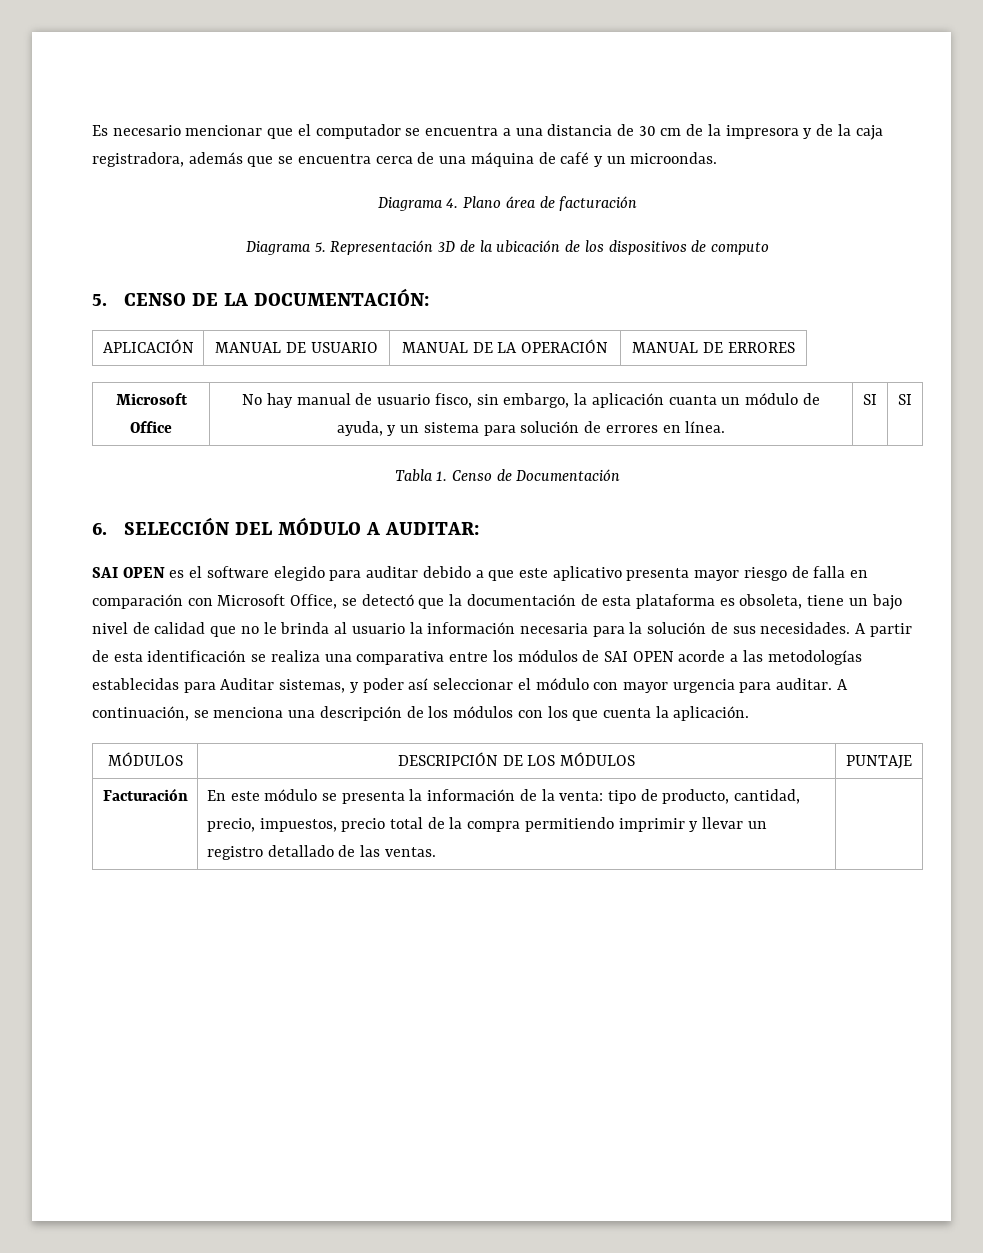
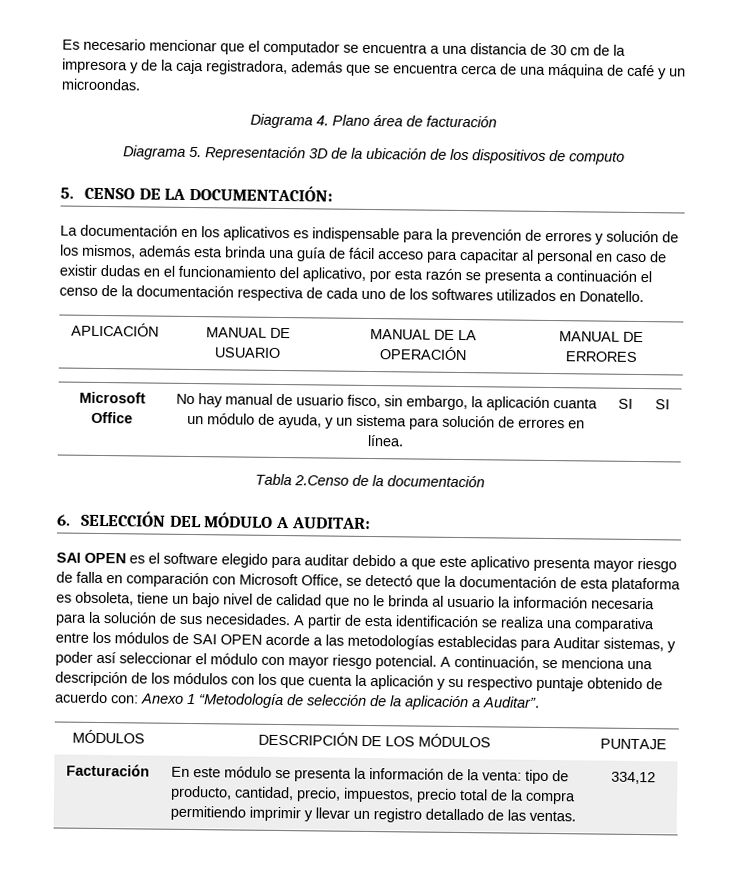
(429, 297) none -> [60,224,679,245] [60,244,667,265] [59,264,652,284] [59,284,644,303] // La documentación en los aplicativos es indispensable para la prevención de errores y solución de los mismos, además esta brinda una guía de fácil acceso para capacitar al personal en caso de existir dudas en el funcionamiento del aplicativo, por esta razón se presenta a continuación el censo de la documentación respectiva de cada uno de los softwares utilizados en Donatello.
[436,469,621,481] 1. Censo de Documentación -> [293,474,485,488] 2.Censo de la documentación
[672,678,833,693] urgencia para auditar. -> [332,654,437,670] riesgo potencial.
[673,706,750,721] aplicación. -> [370,675,663,692] [55,691,540,711] aplicación y su respectivo puntaje obtenido de acuerdo con: Anexo 1 “Metodología de selección de la aplicación a Auditar”.
(436, 852) none -> [610,771,656,785] 334,12

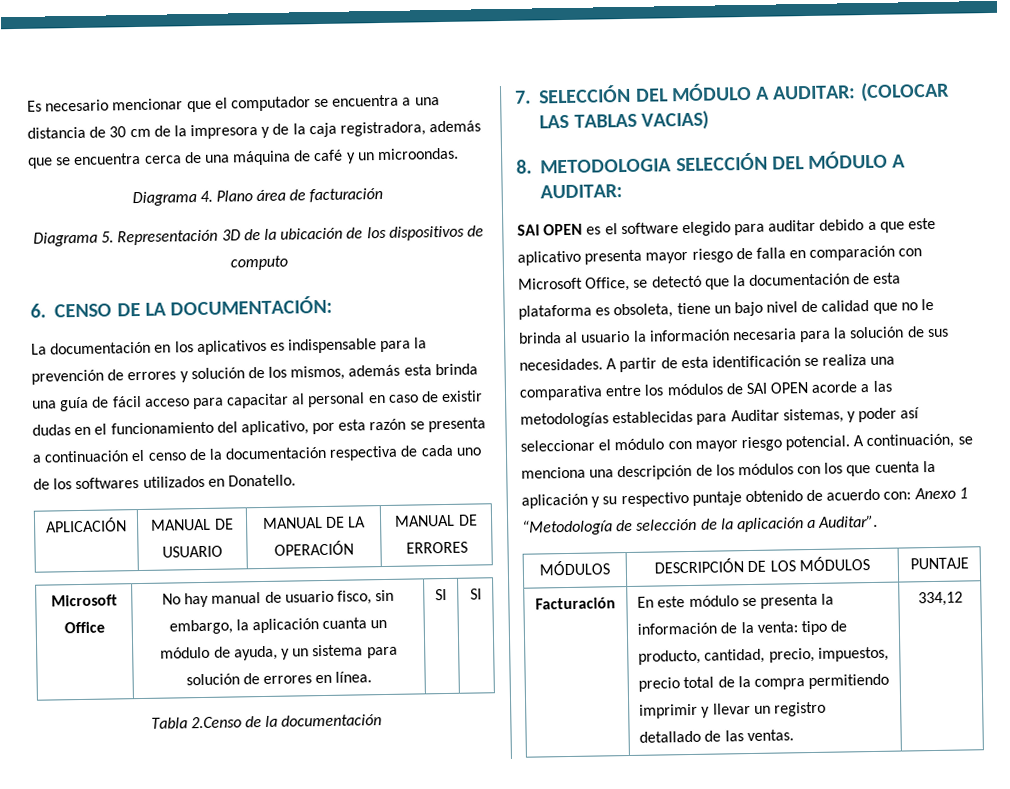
[60,187,74,199] 5. -> [30,303,46,318] 6.
[57,510,371,530] 6. SELECCIÓN DEL MÓDULO A AUDITAR: -> [515,81,950,104] [539,110,709,131] [516,150,907,174] [540,184,624,199] 7. SELECCIÓN DEL MÓDULO A AUDITAR: (COLOCAR LAS TABLAS VACIAS) // 8. METODOLOGIA SELECCIÓN DEL MÓDULO A AUDITAR:

